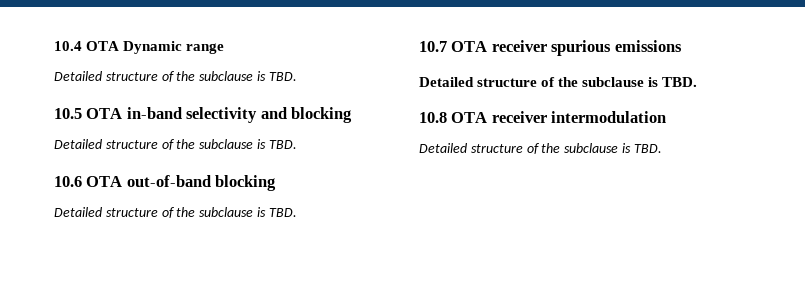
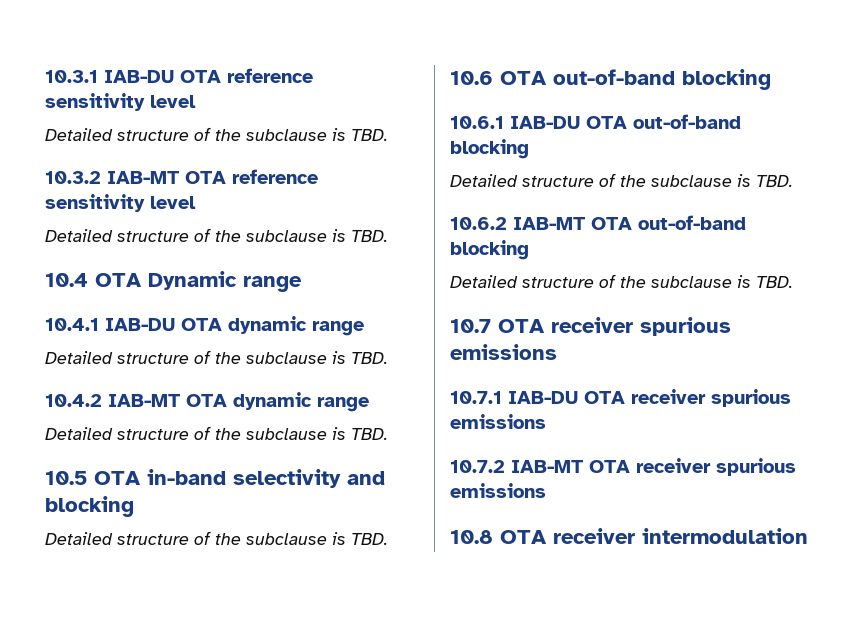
[54,41,183,54] 10.4 OTA Dynamic -> [45,68,313,83] [45,93,196,111] [45,127,388,141] [45,169,318,184] [45,194,196,212] [45,228,388,242] [45,271,302,292] [45,316,364,336] [45,350,388,364] [45,392,312,410] 10.3.1 IAB-DU OTA reference sensitivity level // Detailed structure of the subclause is TBD. // 10.3.2 IAB-MT OTA reference sensitivity level // Detailed structure of the subclause is TBD. // 10.4 OTA Dynamic range // 10.4.1 IAB-DU OTA dynamic range // Detailed structure of the subclause is TBD. // 10.4.2 IAB-MT OTA dynamic
(277, 183) none -> [450,114,741,129] [450,139,529,159] [450,173,793,187] [450,215,746,230] [450,240,529,260] // 10.6.1 IAB-DU OTA out-of-band blocking // Detailed structure of the subclause is TBD. // 10.6.2 IAB-MT OTA out-of-band blocking
[419,77,698,87] [419,111,667,123] [419,143,662,154] Detailed structure of the subclause is TBD. // 10.8 OTA receiver intermodulation // Detailed structure of the subclause is TBD. -> [450,389,791,407] [450,414,546,429] [450,458,796,476] [450,483,546,498] [450,528,808,544] 10.7.1 IAB-DU OTA receiver spurious emissions // 10.7.2 IAB-MT OTA receiver spurious emissions // 10.8 OTA receiver intermodulation

